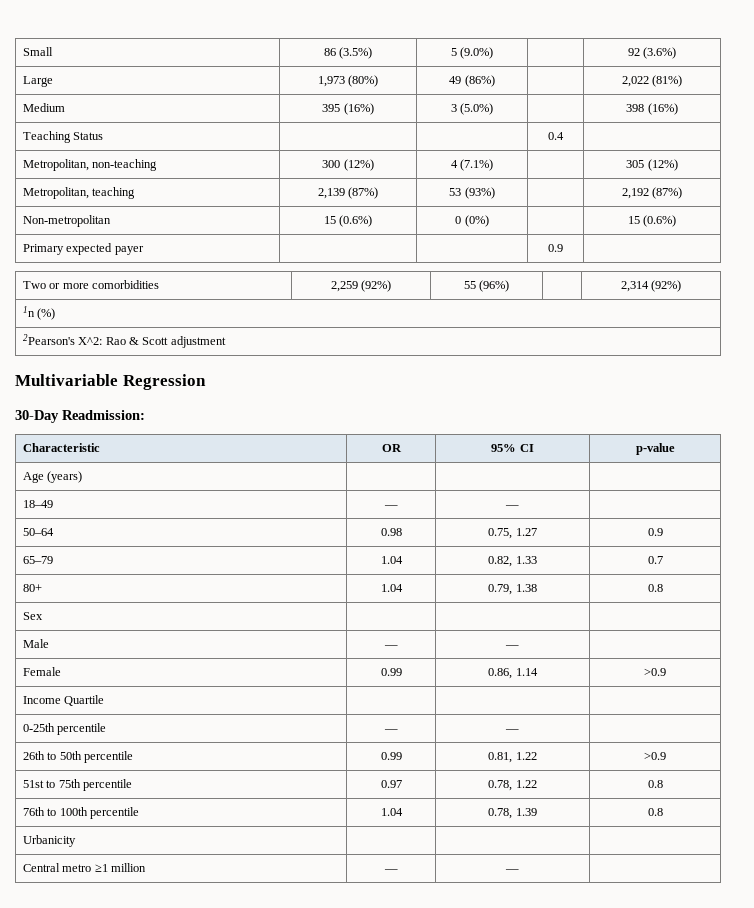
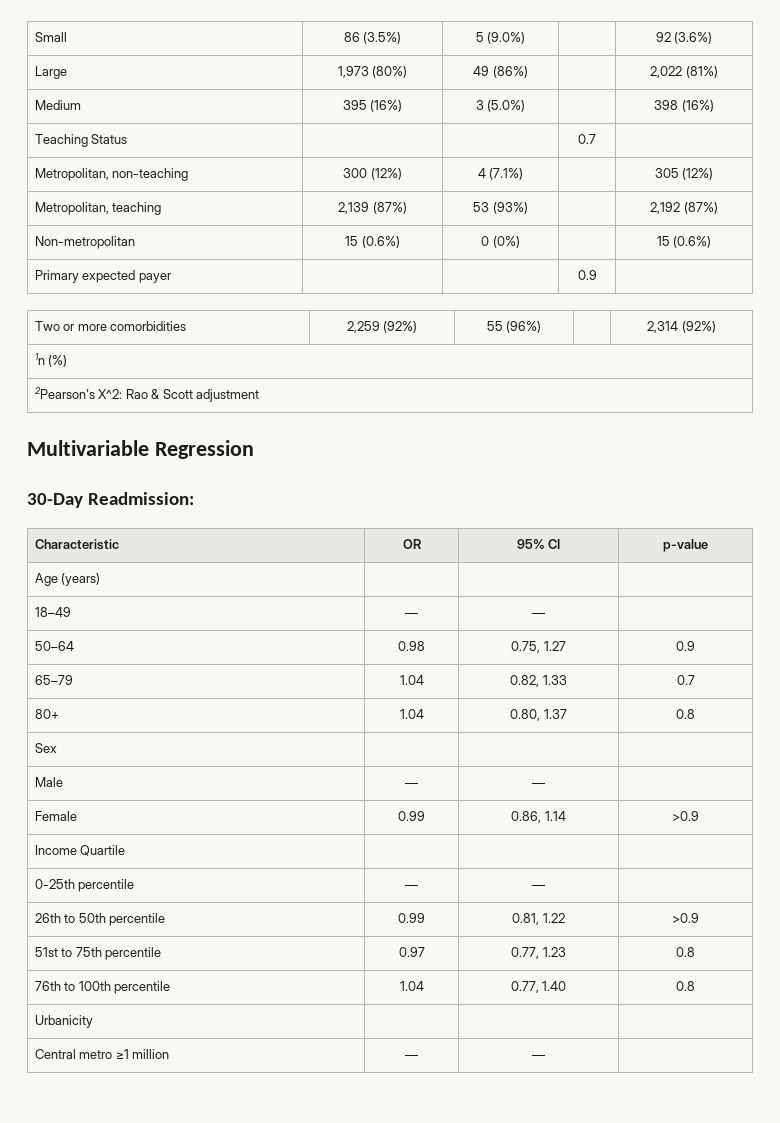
[548,132,564,140] 0.4 -> [578,134,596,144] 0.7
[488,584,537,595] 0.79, 1.38 -> [510,709,567,721] 0.80, 1.37
[488,780,537,791] 0.78, 1.22 -> [511,947,566,959] 0.77, 1.23
[488,808,537,819] 0.78, 1.39 -> [510,981,567,993] 0.77, 1.40

